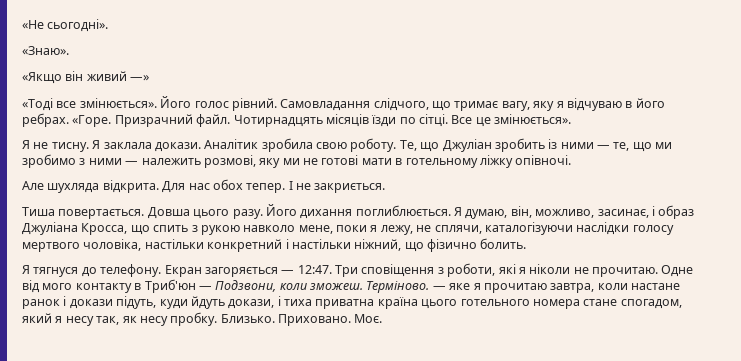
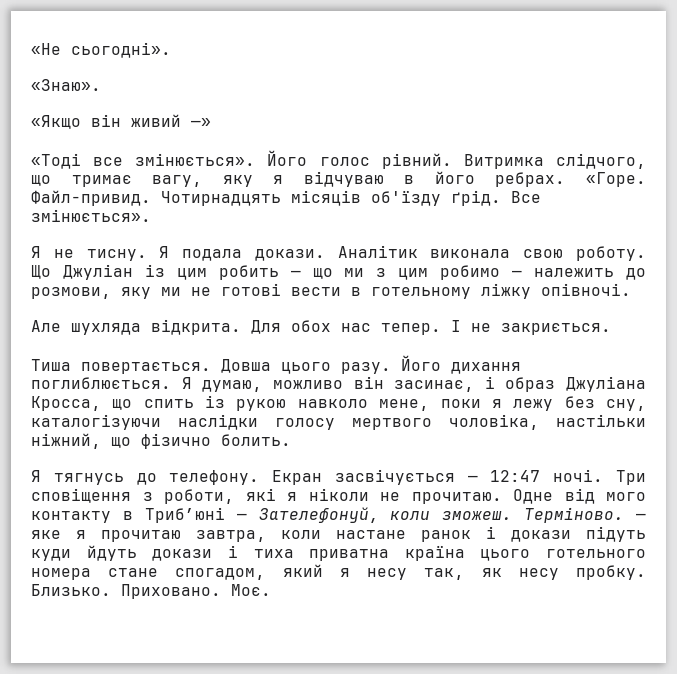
[280,99,371,111] Самовладання -> [463,154,544,169] Витримка
[114,114,491,127] Призрачний файл. Чотирнадцять місяців їзди по сітці. Все це -> [31,190,541,206] Файл-привид. Чотирнадцять місяців об'їзду ґрід. Все
[103,142,152,149] заклала -> [182,249,243,261] подала
[261,138,313,152] зробила -> [430,249,511,258] виконала
[399,138,673,152] [22,154,256,168] Те, що Джуліан зробить із ними — те, що ми зробимо з ними — належить розмові, -> [31,264,646,280] [31,287,111,299] Що Джуліан із цим робить — що ми з цим робимо — належить до розмови,
[361,158,392,165] мати -> [291,287,341,296] вести
[188,179,243,190] нас обох -> [291,320,371,332] обох нас
[510,206,595,218] він, можливо, -> [272,376,384,389] можливо він
[191,225,198,232] з -> [205,395,226,408] із
[380,225,482,235] лежу, не сплячи, -> [513,396,646,411] лежу без сну,
[207,239,351,252] конкретний і настільки -> (646, 420) none
[33,267,79,277] тягнуся -> [53,473,124,485] тягнусь
[204,265,332,277] загоряється — 12:47. -> [334,469,604,485] засвічується — 12:47 ночі.
[144,279,277,293] Триб'юн — Подзвони, -> [144,507,379,523] Трибʼюні — Зателефонуй,
[116,296,157,309] підуть, -> [586,526,646,542] підуть
[228,299,275,309] докази, -> [152,549,213,561] докази

